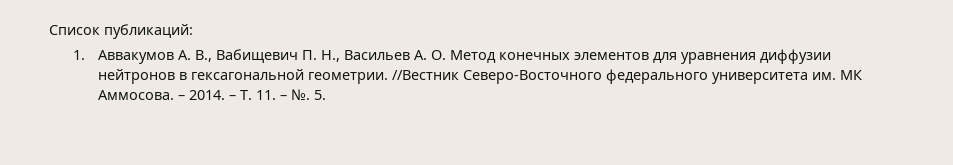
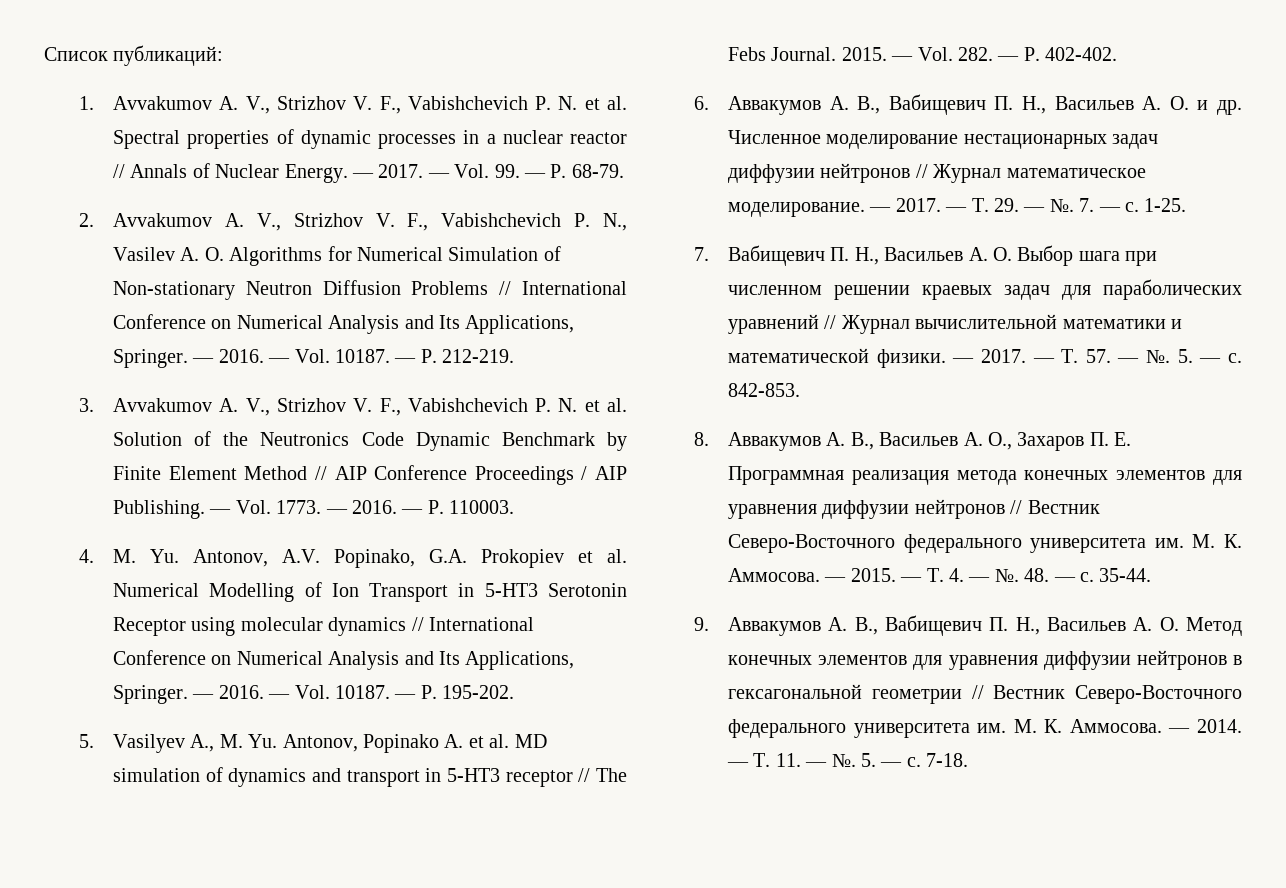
(86, 55) none -> [113,96,627,114] [113,129,627,149] [113,163,624,183] [78,213,627,231] [113,246,561,266] [113,280,627,300] [113,314,575,334] [113,349,515,368] [78,398,627,416] [113,431,627,451] [113,465,627,485] [113,500,515,519] [78,549,627,568] [113,582,627,602] [113,617,535,636] [113,650,575,670] [113,685,515,704] [78,734,547,753] [113,767,627,787] [728,47,1118,61] [693,94,1242,115] [728,130,1159,149] [728,163,1146,183] [728,198,1187,217] [693,245,1158,266] [728,279,1242,300] [728,314,1183,334] [728,348,1243,368] [728,383,801,397] [693,432,1132,451] [728,466,1242,485] [728,499,1100,519] [728,534,1242,553] [728,568,1152,582] [693,617,709,631] Avvakumov A. V., Strizhov V. F., Vabishchevich P. N. et al. Spectral properties of dynamic processes in a nuclear reactor // Annals of Nuclear Energy. — 2017. — Vol. 99. — P. 68-79. // 2. Avvakumov A. V., Strizhov V. F., Vabishchevich P. N., Vasilev A. O. Algorithms for Numerical Simulation of Non-stationary Neutron Diffusion Problems // International Conference on Numerical Analysis and Its Applications, Springer. — 2016. — Vol. 10187. — P. 212-219. // 3. Avvakumov A. V., Strizhov V. F., Vabishchevich P. N. et al. Solution of the Neutronics Code Dynamic Benchmark by Finite Element Method // AIP Conference Proceedings / AIP Publishing. — Vol. 1773. — 2016. — P. 110003. // 4. M. Yu. Antonov, A.V. Popinako, G.A. Prokopiev et al. Numerical Modelling of Ion Transport in 5-HT3 Serotonin Receptor using molecular dynamics // International Conference on Numerical Analysis and Its Applications, Springer. — 2016. — Vol. 10187. — P. 195-202. // 5. Vasilyev A., M. Yu. Antonov, Popinako A. et al. MD simulation of dynamics and transport in 5-HT3 receptor // The Febs Journal. 2015. — Vol. 282. — P. 402-402. // 6. Аввакумов А. В., Вабищевич П. Н., Васильев А. О. и др. Численное моделирование нестационарных задач диффузии нейтронов // Журнал математическое моделирование. — 2017. — Т. 29. — №. 7. — с. 1-25. // 7. Вабищевич П. Н., Васильев А. О. Выбор шага при численном решении краевых задач для параболических уравнений // Журнал вычислительной математики и математической физики. — 2017. — Т. 57. — №. 5. — с. 842-853. // 8. Аввакумов А. В., Васильев А. О., Захаров П. Е. Программная реализация метода конечных элементов для уравнения диффузии нейтронов // Вестник Северо-Восточного федерального университета им. М. К. Аммосова. — 2015. — T. 4. — №. 48. — с. 35-44. // 9.
[307,69,862,84] [97,90,236,100] геометрии. //Вестник Северо-Восточного федерального университета им. МК Аммосова. – 2014. – -> [871,685,1242,704] [728,719,1242,738] [727,762,750,767] геометрии // Вестник Северо-Восточного федерального университета им. М. К. Аммосова. — 2014. —
[279,89,326,100] – №. 5. -> [805,753,969,767] — №. 5. — с. 7-18.

